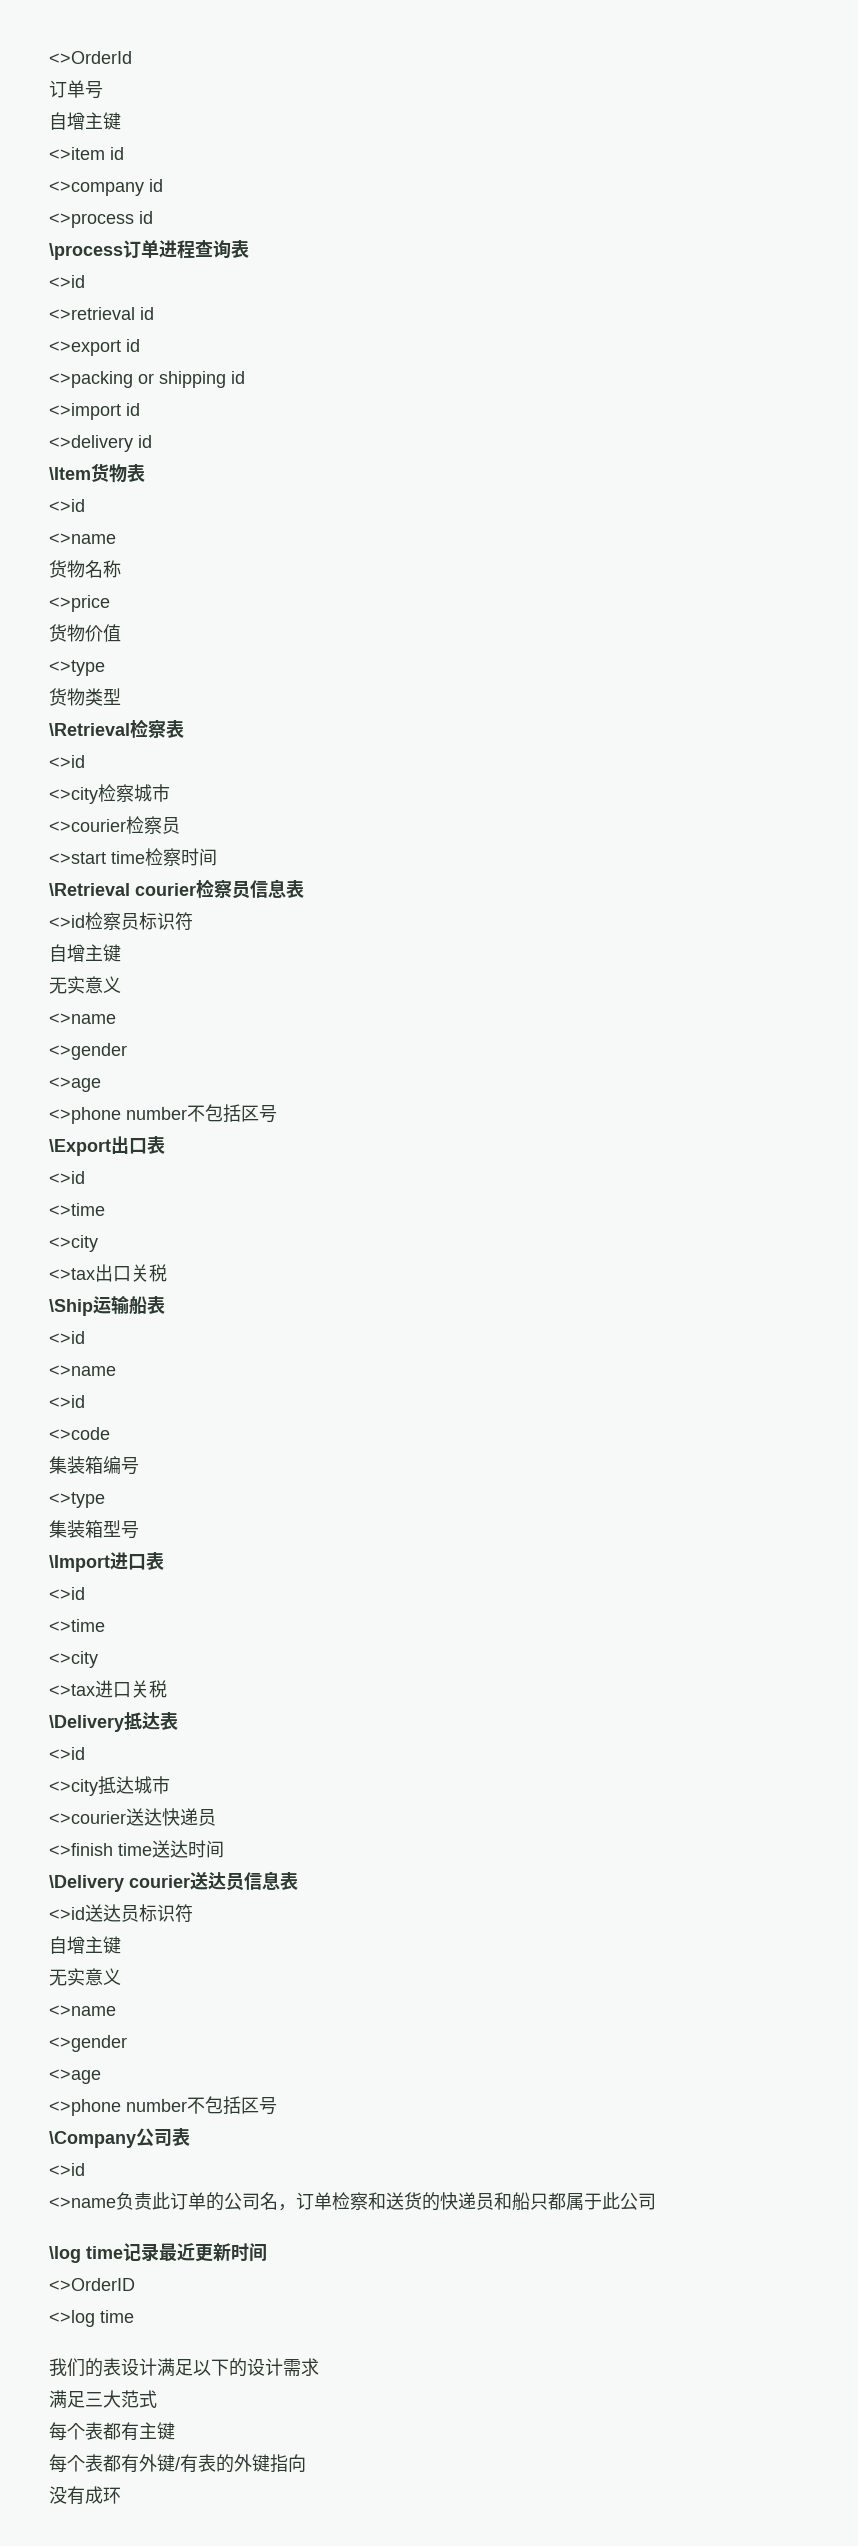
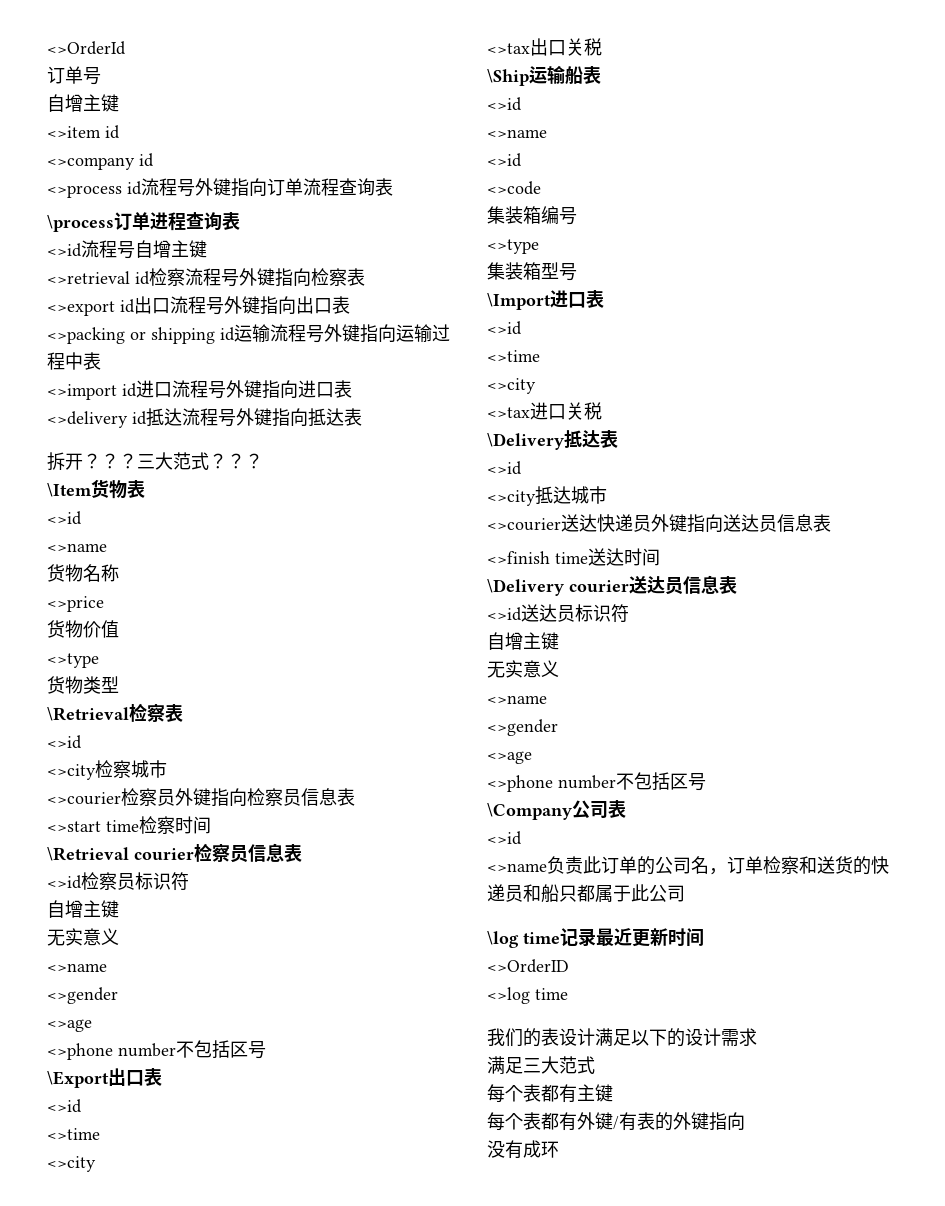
(153, 217) none -> [141,178,393,197] 流程号外键指向订单流程查询表
(85, 281) none -> [81,240,207,259] 流程号自增主键
[49,339,140,356] [49,371,245,388] [49,403,140,420] [49,435,152,452] // <>export id // <>packing or shipping id // <>import id // <>delivery id -> [149,268,365,287] [47,296,350,316] [47,324,450,344] [47,352,101,370] [47,380,352,400] [47,408,362,428] [47,452,263,471] 检察流程号外键指向检察表 // <>export id出口流程号外键指向出口表 // <>packing or shipping id运输流程号外键指向运输过程中表 // <>import id进口流程号外键指向进口表 // <>delivery id抵达流程号外键指向抵达表 // 拆开？？？三大范式？？？
(180, 825) none -> [175,788,355,807] 外键指向检察员信息表
(216, 1817) none -> [651,514,831,533] 外键指向送达员信息表

